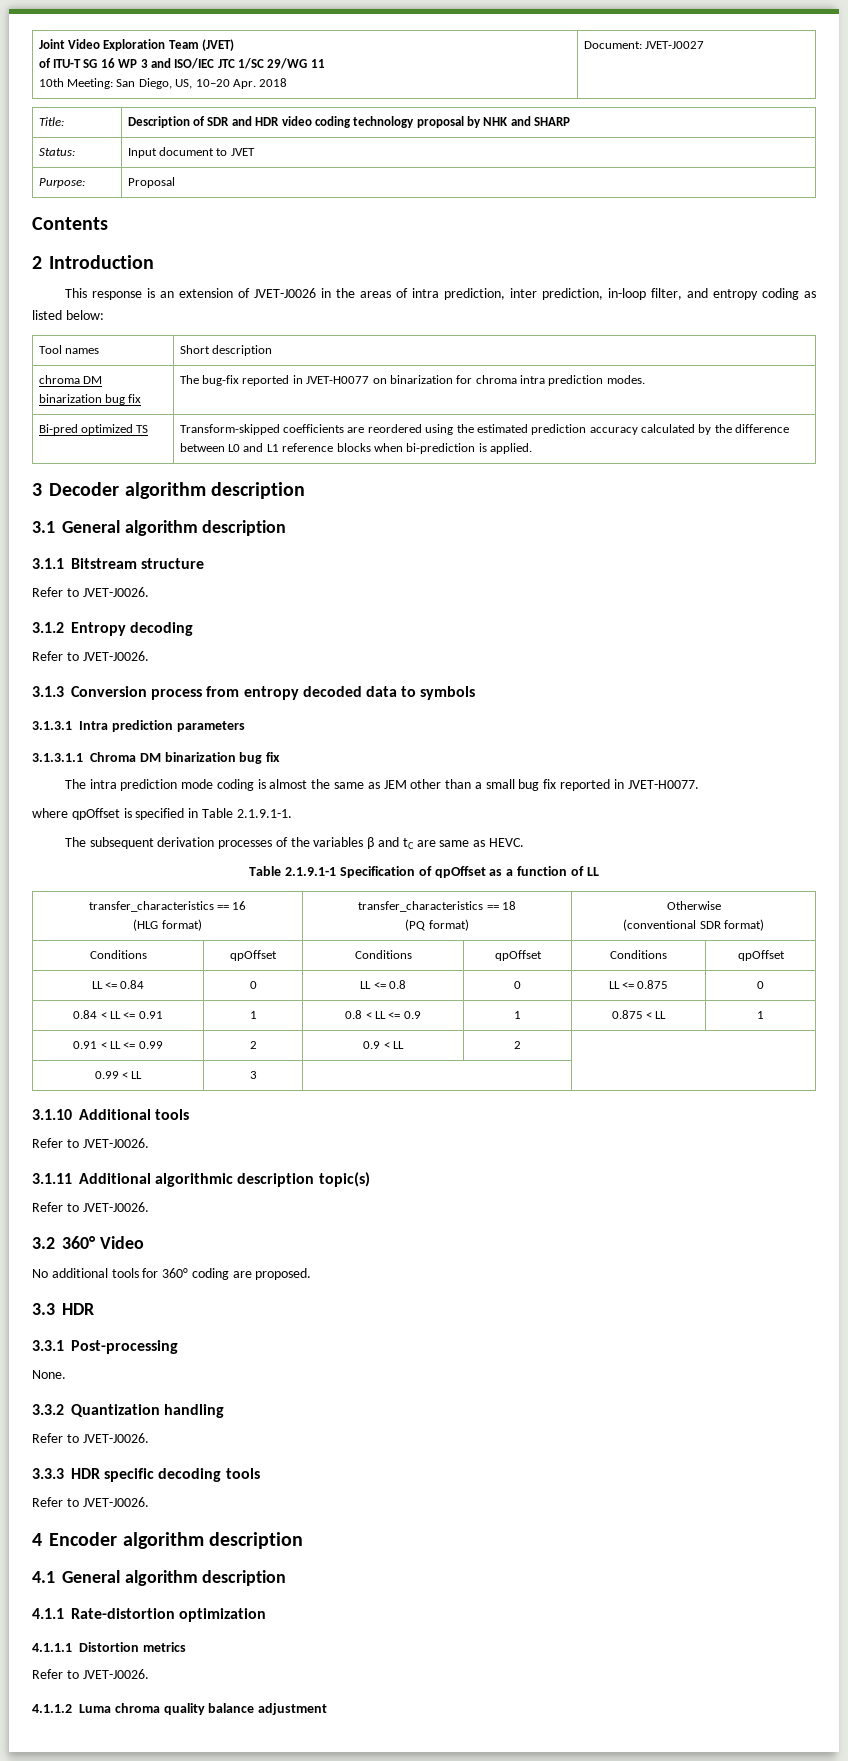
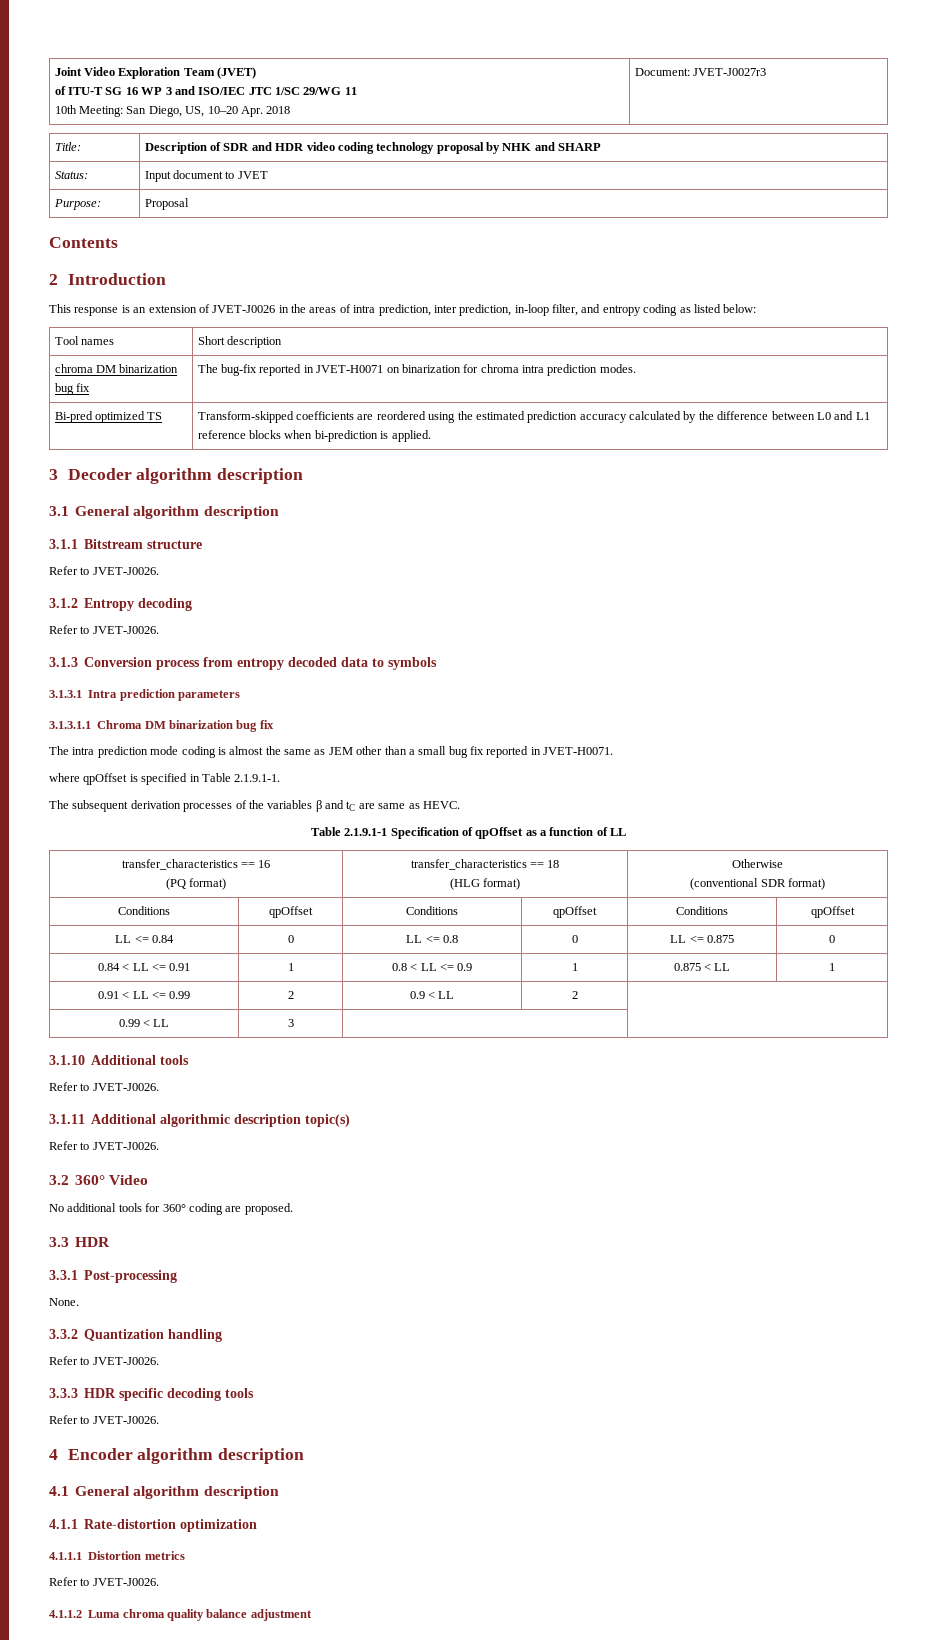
[645,41,705,49] JVET-J0027 -> [693,68,767,76] JVET-J0027r3
[306,376,370,384] JVET-H0077 -> [316,365,384,373] JVET-H0071
[627,780,699,789] JVET-H0077. -> [543,747,614,755] JVET-H0071.
[133,919,159,931] (HLG -> [165,878,186,890] (PQ
[405,919,426,931] (PQ -> [449,878,480,890] (HLG

